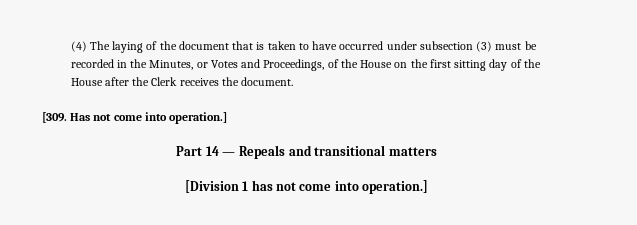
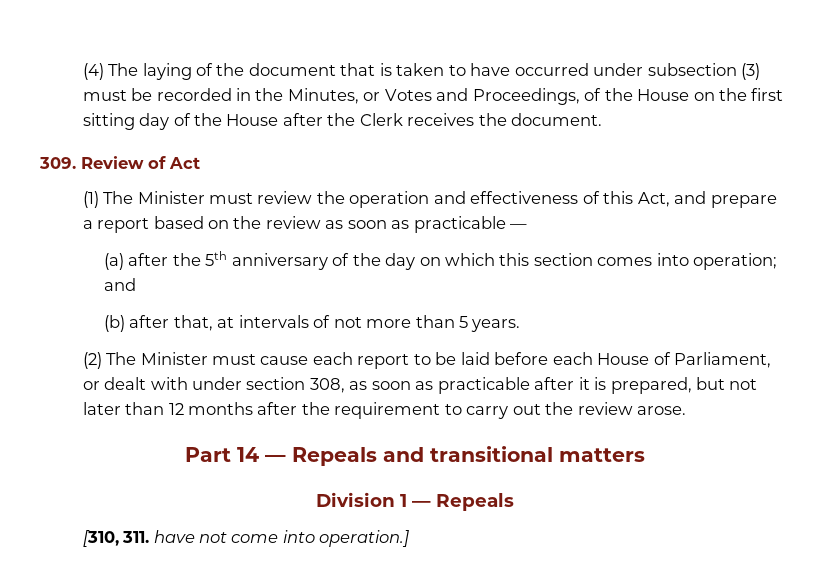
[42,112,228,124] [309. Has not come into operation.] -> [39,156,200,169] [82,191,777,208] [82,216,528,233] [103,251,778,270] [103,278,136,291] [103,315,521,332] [82,352,771,369] [82,377,758,394] [82,402,687,419] 309. Review of Act // (1) The Minister must review the operation and effectiveness of this Act, and prepare a report based on the review as soon as practicable — // (a) after the 5th anniversary of the day on which this section comes into operation; and // (b) after that, at intervals of not more than 5 years. // (2) The Minister must cause each report to be laid before each House of Parliament, or dealt with under section 308, as soon as practicable after it is prepared, but not later than 12 months after the requirement to carry out the review arose.
[184,180,273,193] [Division 1 has -> [315,492,514,511] [82,530,195,547] Division 1 — Repeals // [310, 311. have

